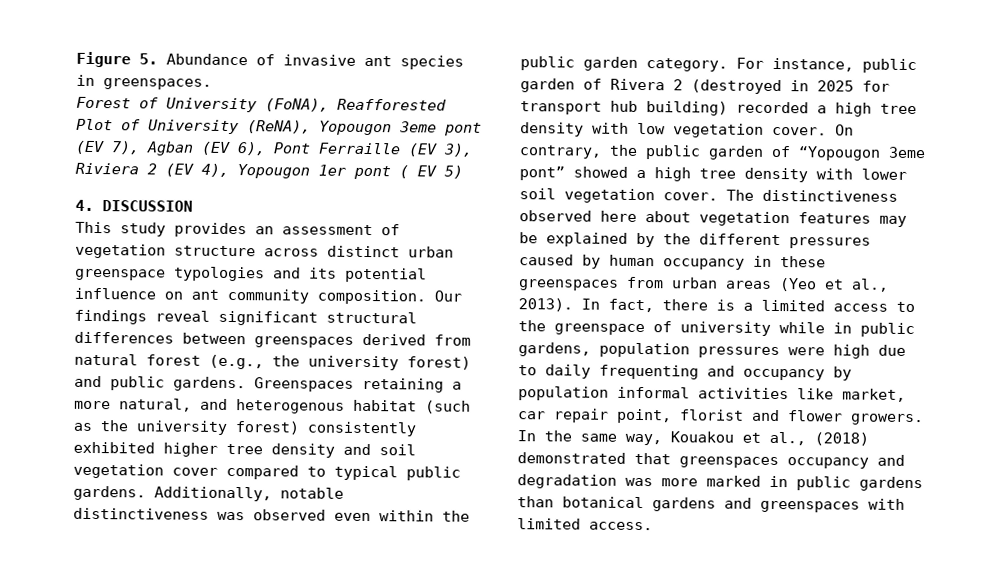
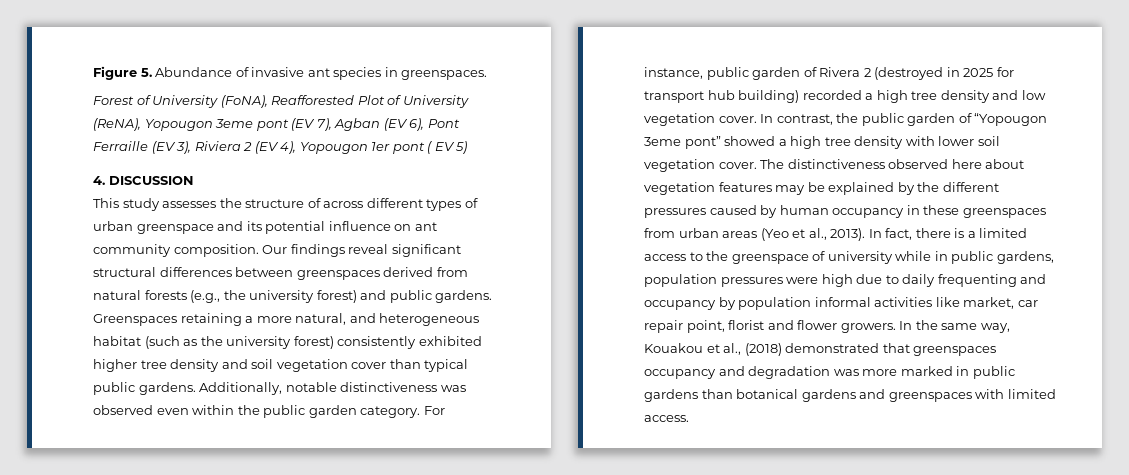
[174,222,400,238] [75,243,400,259] provides an assessment of vegetation structure across distinct -> [162,198,478,211] assesses the structure of across different types of
[174,266,265,282] typologies -> (214, 229) none
[146,354,201,366] forest -> [144,290,187,300] forests
[236,399,345,414] heterogenous -> [379,313,480,326] heterogeneous
[226,464,326,480] compared to -> [389,359,421,369] than
[592,122,629,134] with -> [992,90,1019,100] and
[835,124,854,136] [519,145,602,159] On contrary, -> [760,114,833,125] In contrast,

